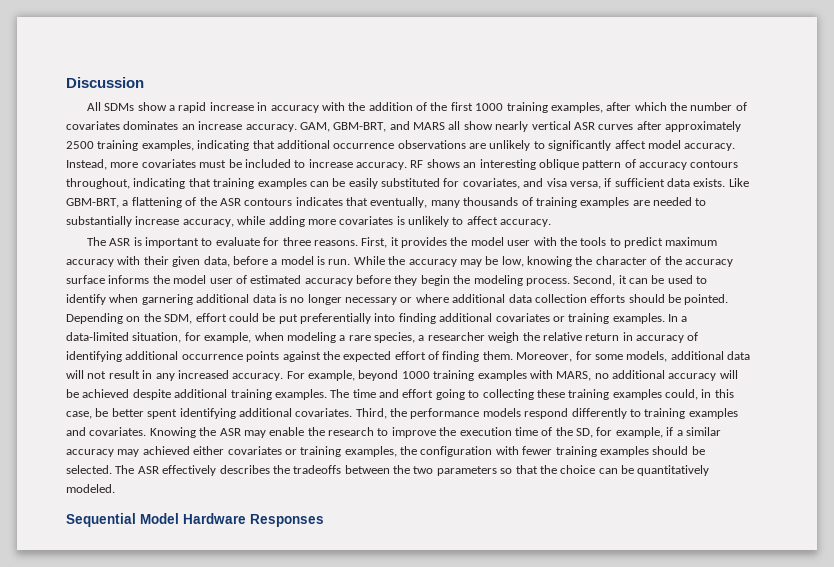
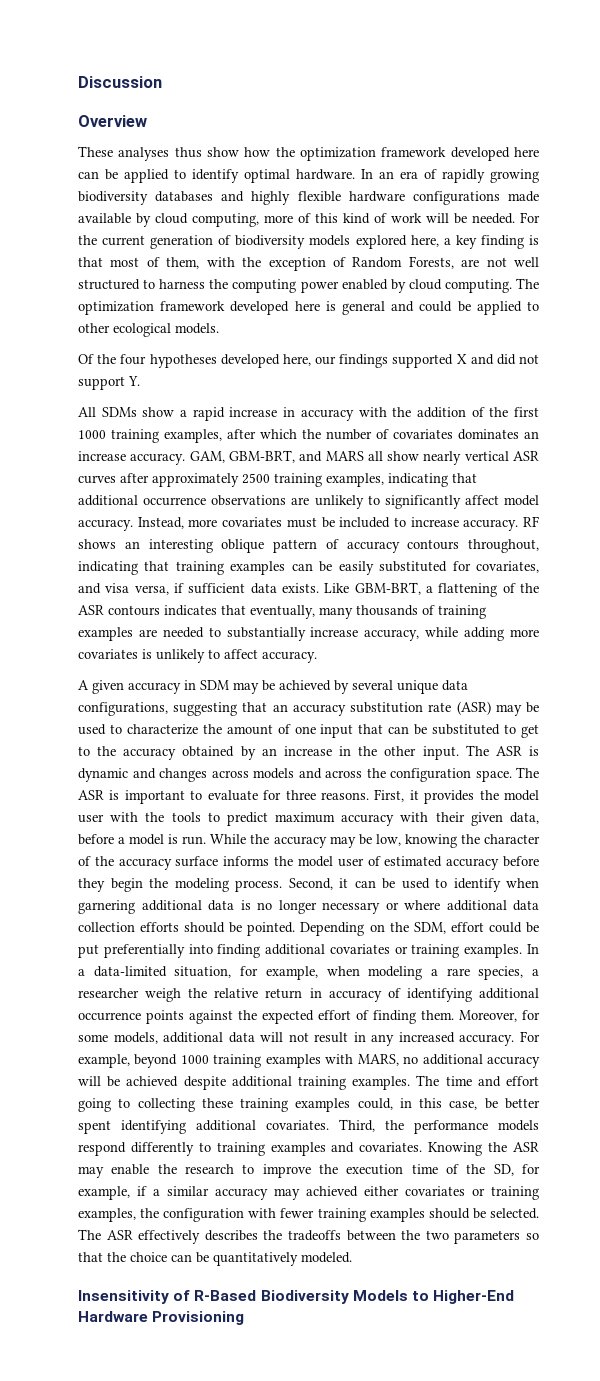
(144, 82) none -> [78,115,147,127] [78,146,539,161] [78,169,539,183] [78,191,539,205] [78,212,540,227] [78,235,539,249] [78,256,539,271] [78,278,540,293] [78,301,539,315] [78,323,219,337] [78,354,540,368] [78,376,140,390] // Overview // These analyses thus show how the optimization framework developed here can be applied to identify optimal hardware. In an era of rapidly growing biodiversity databases and highly flexible hardware configurations made available by cloud computing, more of this kind of work will be needed. For the current generation of biodiversity models explored here, a key finding is that most of them, with the exception of Random Forests, are not well structured to harness the computing power enabled by cloud computing. The optimization framework developed here is general and could be applied to other ecological models. // Of the four hypotheses developed here, our findings supported X and did not support Y.
(552, 223) none -> [78,680,468,694] [78,701,539,716] [78,724,539,738] [78,745,539,760] [78,768,512,782] A given accuracy in SDM may be achieved by several unique data configurations, suggesting that an accuracy substitution rate (ASR) may be used to characterize the amount of one input that can be substituted to get to the accuracy obtained by an increase in the other input. The ASR is dynamic and changes across models and across the configuration space.
[66,513,324,527] Sequential Model Hardware Responses -> [78,1290,515,1304] [78,1311,245,1325] Insensitivity of R-Based Biodiversity Models to Higher-End Hardware Provisioning

